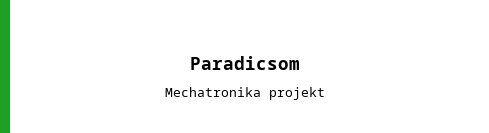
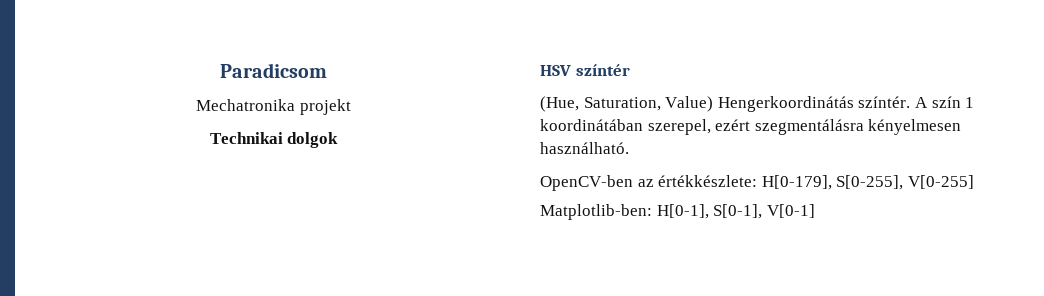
(325, 93) none -> [209,132,339,148] [540,64,630,76] [540,96,975,112] [540,119,962,135] [540,142,629,154] [540,175,974,191] [540,204,815,220] // Technikai dolgok // HSV színtér // (Hue, Saturation, Value) Hengerkoordinátás színtér. A szín 1 koordinátában szerepel, ezért szegmentálásra kényelmesen használható. // OpenCV-ben az értékkészlete: H[0-179], S[0-255], V[0-255] // Matplotlib-ben: H[0-1], S[0-1], V[0-1]

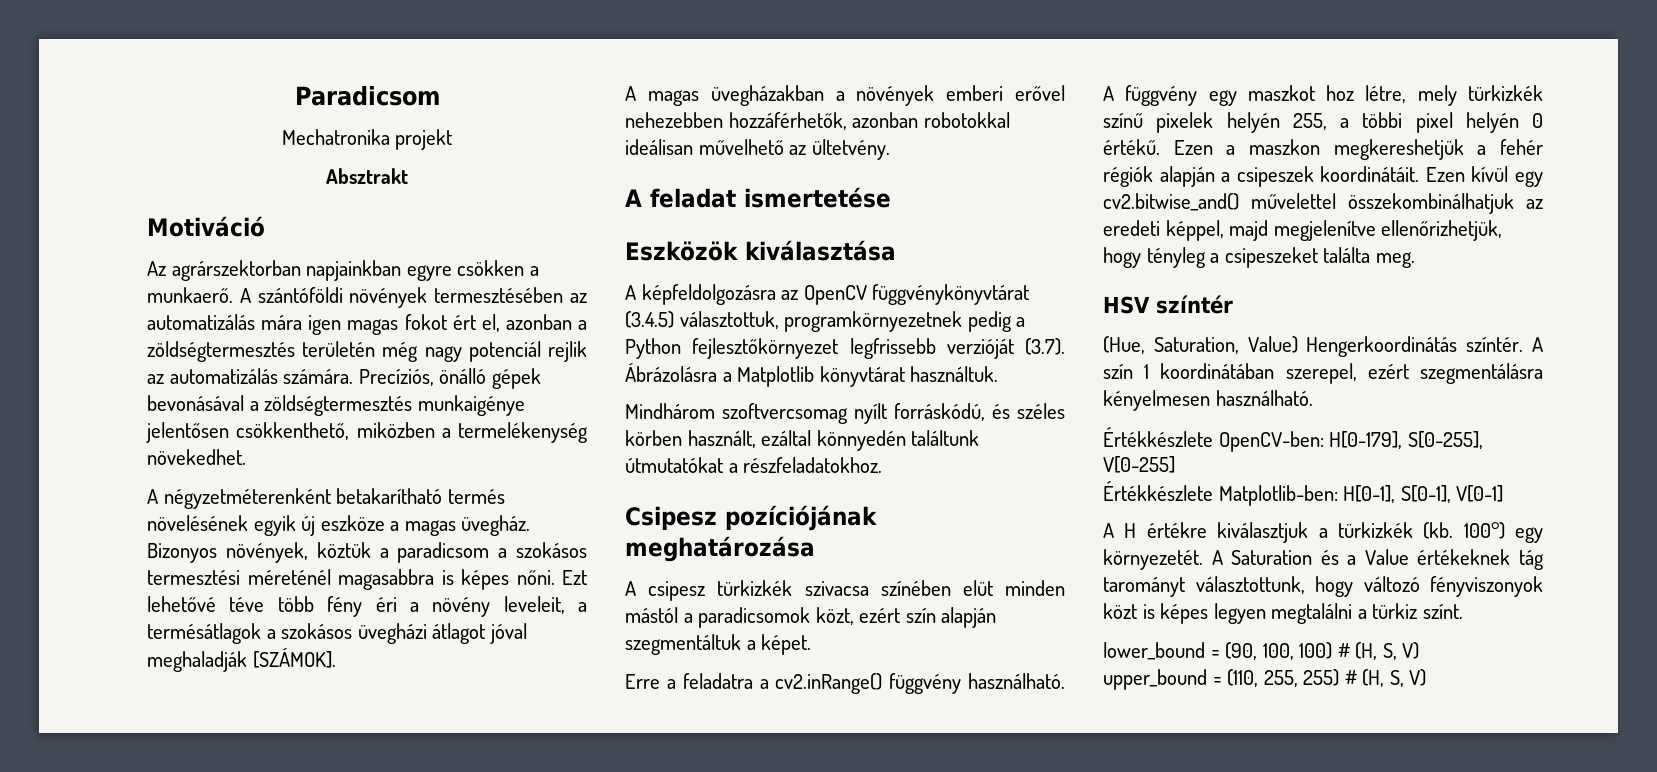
[209,132,339,148] Technikai dolgok -> [326,168,408,184] [147,216,265,237] [147,260,539,281] [147,287,587,308] [147,314,587,335] [147,341,587,362] [147,368,541,389] [147,395,525,416] [146,422,588,443] [147,449,246,465] [147,488,505,509] [147,515,531,536] [147,542,587,563] [147,569,587,590] [147,596,587,617] [147,623,527,644] [147,648,336,672] [625,85,1065,106] [625,112,1010,130] [625,139,890,160] [625,187,891,208] [625,240,896,261] [625,284,1030,305] [625,311,1026,332] [625,338,1065,359] [625,363,999,387] [625,403,1065,424] [625,430,980,451] [625,457,883,473] [625,505,877,531] [625,536,815,562] [625,580,1065,601] [625,607,997,628] [625,634,812,655] [625,673,1065,694] [1103,85,1543,106] [1103,112,1543,133] [1103,139,1543,160] [1103,166,1543,187] [1103,193,1543,214] [1103,220,1503,241] [1103,247,1415,268] Absztrakt // Motiváció // Az agrárszektorban napjainkban egyre csökken a munkaerő. A szántóföldi növények termesztésében az automatizálás mára igen magas fokot ért el, azonban a zöldségtermesztés területén még nagy potenciál rejlik az automatizálás számára. Precíziós, önálló gépek bevonásával a zöldségtermesztés munkaigénye jelentősen csökkenthető, miközben a termelékenység növekedhet. // A négyzetméterenként betakarítható termés növelésének egyik új eszköze a magas üvegház. Bizonyos növények, köztük a paradicsom a szokásos termesztési méreténél magasabbra is képes nőni. Ezt lehetővé téve több fény éri a növény leveleit, a termésátlagok a szokásos üvegházi átlagot jóval meghaladják [SZÁMOK]. // A magas üvegházakban a növények emberi erővel nehezebben hozzáférhetők, azonban robotokkal ideálisan művelhető az ültetvény. // A feladat ismertetése // Eszközök kiválasztása // A képfeldolgozásra az OpenCV függvénykönyvtárat (3.4.5) választottuk, programkörnyezetnek pedig a Python fejlesztőkörnyezet legfrissebb verzióját (3.7). Ábrázolásra a Matplotlib könyvtárat használtuk. // Mindhárom szoftvercsomag nyílt forráskódú, és széles körben használt, ezáltal könnyedén találtunk útmutatókat a részfeladatokhoz. // Csipesz pozíciójának meghatározása // A csipesz türkizkék szivacsa színében elüt minden mástól a paradicsomok közt, ezért szín alapján szegmentáltuk a képet. // Erre a feladatra a cv2.inRange() függvény használható. A függvény egy maszkot hoz létre, mely türkizkék színű pixelek helyén 255, a többi pixel helyén 0 értékű. Ezen a maszkon megkereshetjük a fehér régiók alapján a csipeszek koordinátáit. Ezen kívül egy cv2.bitwise_and() művelettel összekombinálhatjuk az eredeti képpel, majd megjelenítve ellenőrizhetjük, hogy tényleg a csipeszeket találta meg.
[540,175,758,191] OpenCV-ben az értékkészlete: -> [1103,427,1324,452] Értékkészlete OpenCV-ben:
(974, 182) none -> [1103,481,1213,501] Értékkészlete
(815, 211) none -> [1103,522,1543,543] [1103,549,1544,570] [1103,576,1543,597] [1103,603,1463,624] [1103,642,1420,660] [1103,669,1427,690] // A H értékre kiválasztjuk a türkizkék (kb. 100°) egy környezetét. A Saturation és a Value értékeknek tág tarományt választottunk, hogy változó fényviszonyok közt is képes legyen megtalálni a türkiz színt. // lower_bound = (90, 100, 100) # (H, S, V) // upper_bound = (110, 255, 255) # (H, S, V)

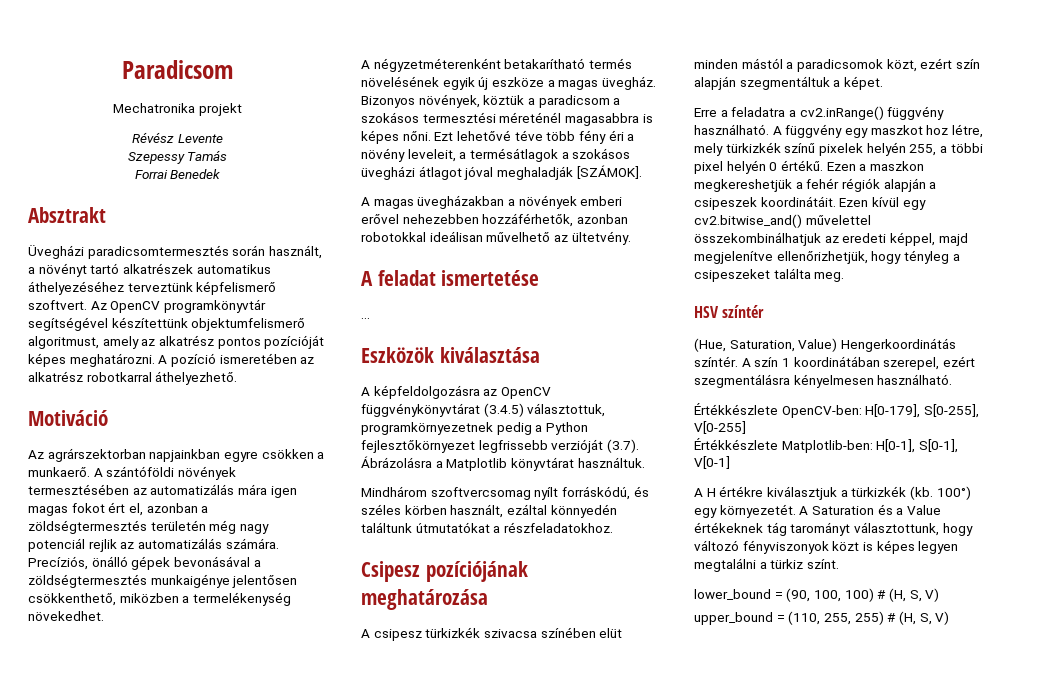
[326,168,408,184] Absztrakt -> [132,132,223,143] [127,150,228,164] [134,169,221,179] [28,207,106,223] [28,245,322,259] [28,263,271,277] [28,281,277,295] [28,299,266,313] [28,317,306,331] [28,335,325,349] [28,353,315,367] [28,371,238,385] Révész Levente // Szepessy Tamás // Forrai Benedek // Absztrakt // Üvegházi paradicsomtermesztés során használt, a növényt tartó alkatrészek automatikus áthelyezéséhez terveztünk képfelismerő szoftvert. Az OpenCV programkönyvtár segítségével készítettünk objektumfelismerő algoritmust, amely az alkatrész pontos pozícióját képes meghatározni. A pozíció ismeretében az alkatrész robotkarral áthelyezhető.
(891, 197) none -> [361,318,370,319] // …

